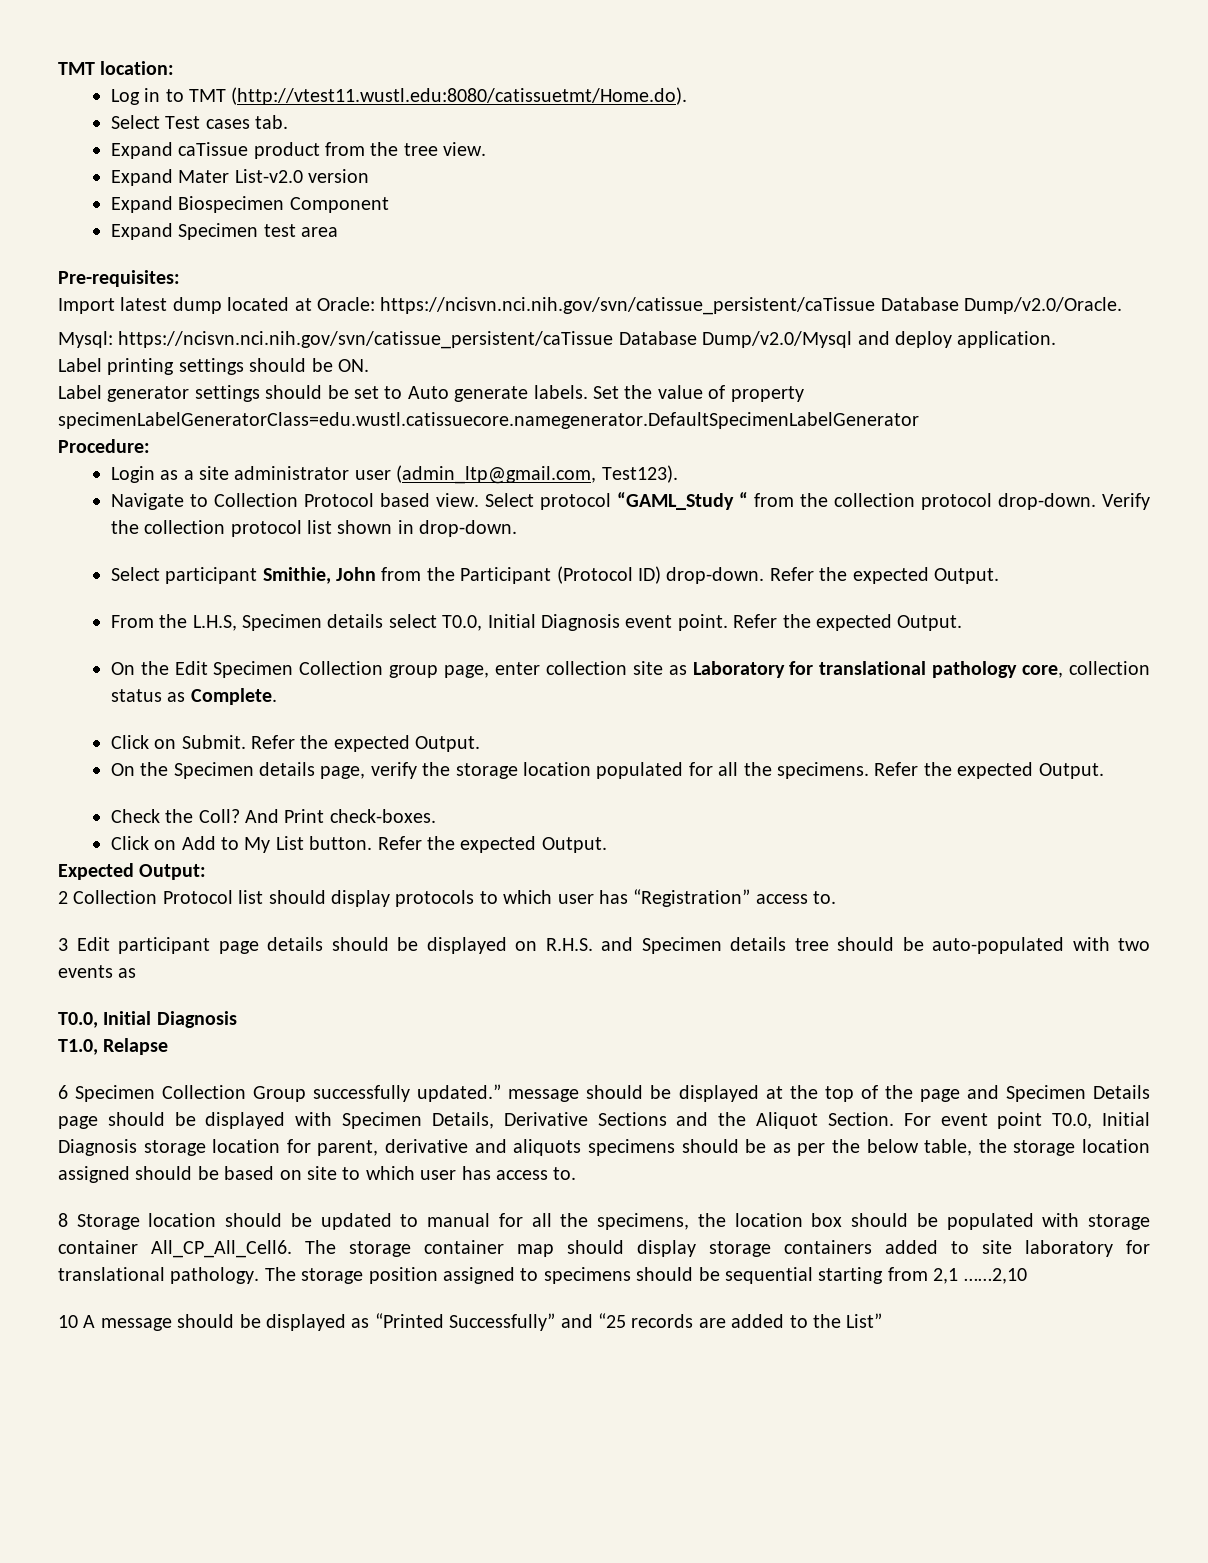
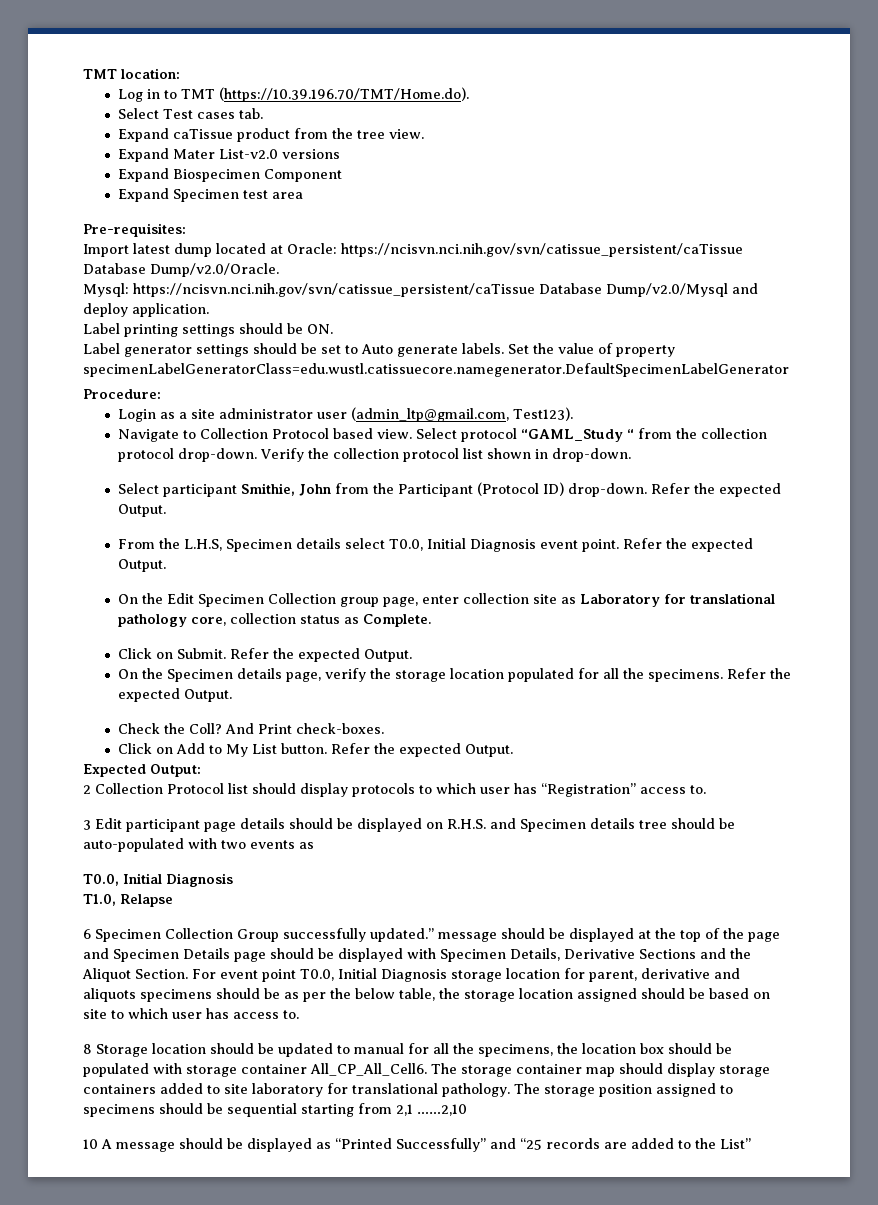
[231,87,688,105] (http://vtest11.wustl.edu:8080/catissuetmt/Home.do). -> [219,87,470,102] (https://10.39.196.70/TMT/Home.do).
[308,169,370,183] version -> [282,149,341,159] versions

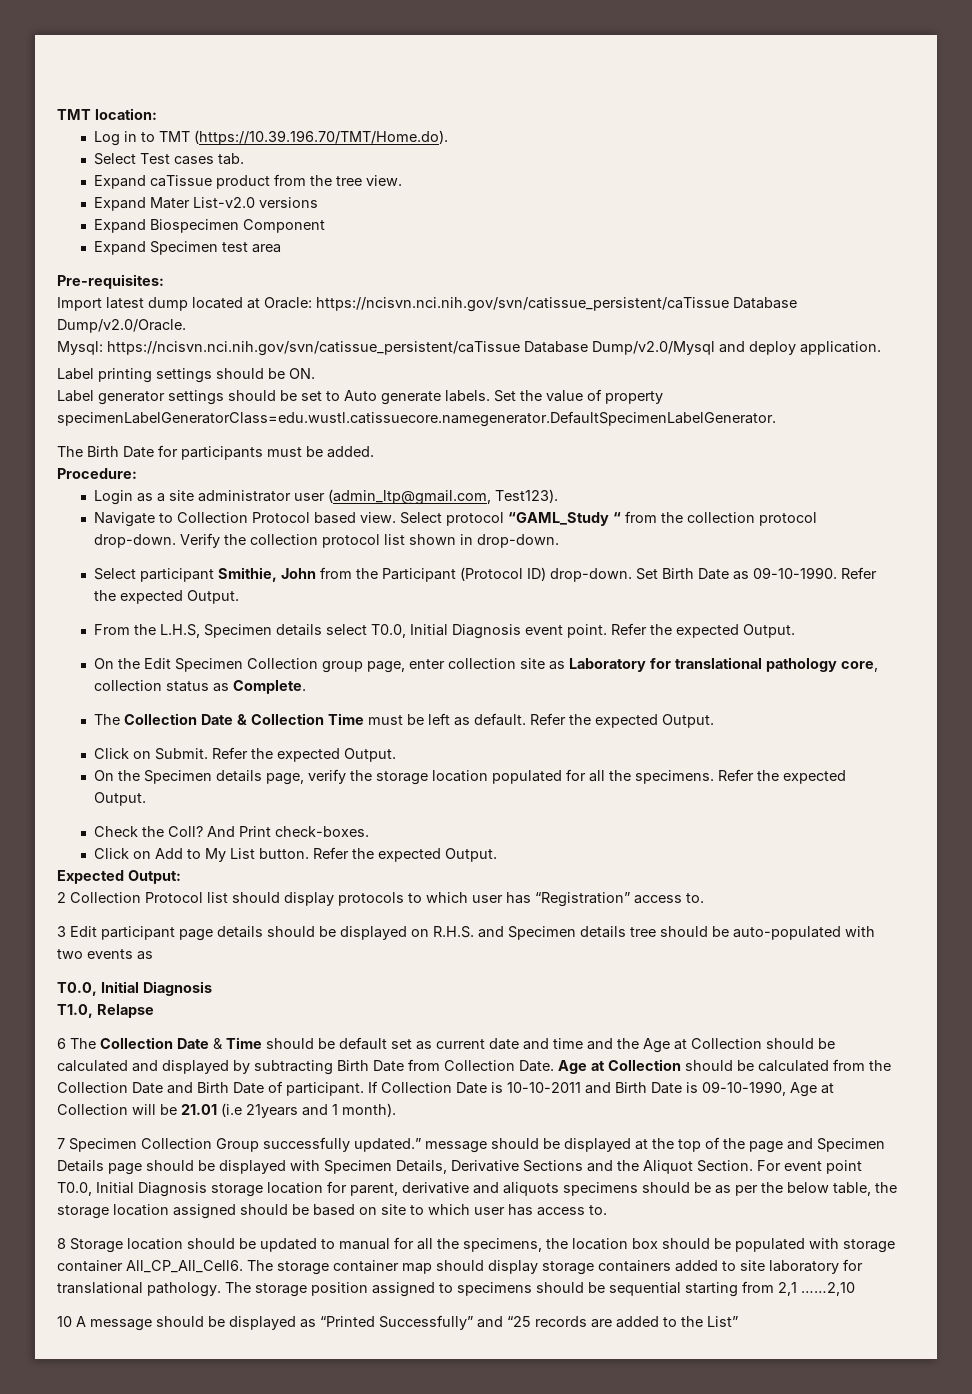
[83,363,789,377] specimenLabelGeneratorClass=edu.wustl.catissuecore.namegenerator.DefaultSpecimenLabelGenerator -> [57,411,776,427] [57,445,374,460] specimenLabelGeneratorClass=edu.wustl.catissuecore.namegenerator.DefaultSpecimenLabelGenerator. // The Birth Date for participants must be added.
(648, 490) none -> [636,567,838,580] Set Birth Date as 09-10-1990.
(432, 620) none -> [94,713,715,728] // The Collection Date & Collection Time must be left as default. Refer the expected Output.
(91, 934) none -> [70,1037,835,1053] [57,1059,891,1075] [57,1081,834,1097] [57,1103,396,1118] [57,1138,65,1149] The Collection Date & Time should be default set as current date and time and the Age at Collection should be calculated and displayed by subtracting Birth Date from Collection Date. Age at Collection should be calculated from the Collection Date and Birth Date of participant. If Collection Date is 10-10-2011 and Birth Date is 09-10-1990, Age at Collection will be 21.01 (i.e 21years and 1 month). // 7

